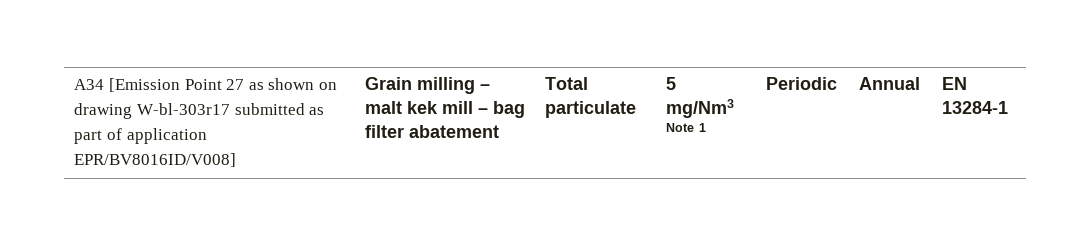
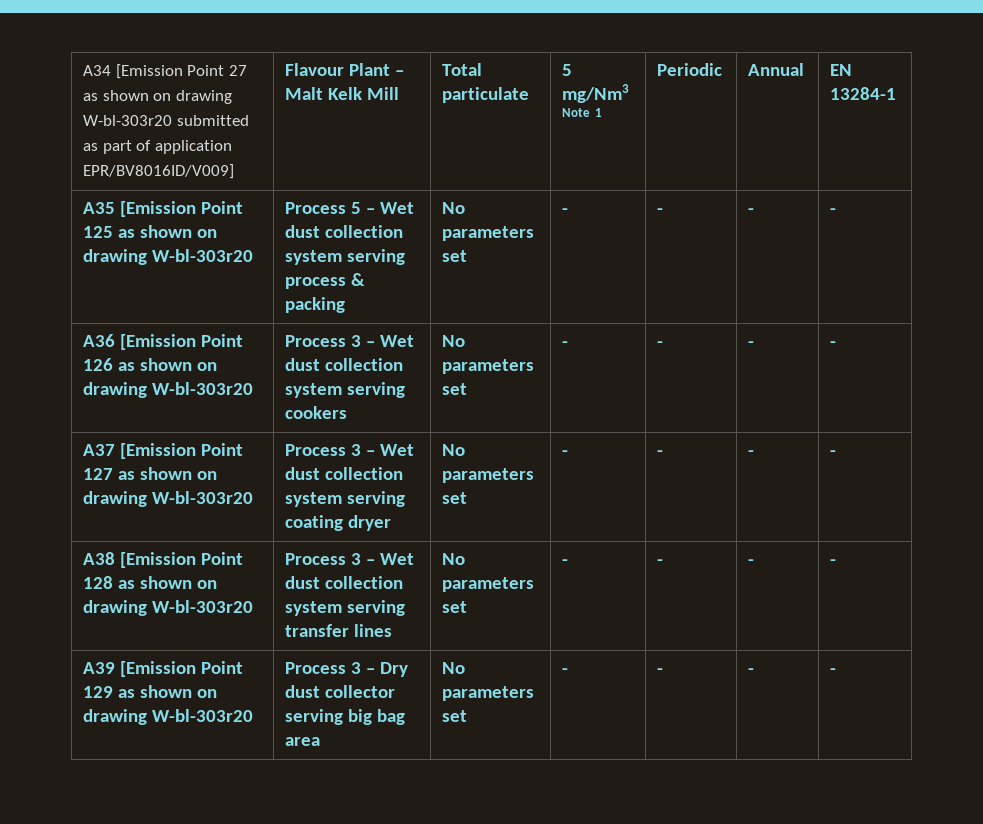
[137,103,231,115] W-bl-303r17 -> [83,115,173,126] W-bl-303r20
[74,153,237,167] [365,77,491,94] [365,101,526,118] [365,125,500,138] EPR/BV8016ID/V008] | Grain milling – malt kek mill – bag filter abatement -> [83,164,235,179] [285,63,405,76] [285,87,400,100] EPR/BV8016ID/V009] | Flavour Plant – Malt Kelk Mill
(1009, 107) none -> [83,201,244,217] [83,225,218,238] [83,249,254,265] [285,202,415,214] [285,225,404,238] [285,249,406,265] [285,273,366,289] [285,297,346,313] [442,202,466,214] [442,226,535,241] [442,250,468,262] [562,208,569,214] [657,208,664,214] [748,208,755,214] [830,208,837,214] [83,334,244,350] [83,358,218,371] [83,382,254,398] [285,335,415,347] [285,358,404,371] [285,382,406,398] [285,406,348,419] [442,335,466,347] [442,359,535,374] [442,383,468,395] [562,341,569,347] [657,341,664,347] [748,341,755,347] [830,341,837,347] [83,443,244,459] [83,467,218,480] [83,491,254,507] [285,444,415,456] [285,467,404,480] [285,491,406,507] [285,515,392,531] [442,444,466,456] [442,468,535,483] [442,492,468,504] [562,450,569,456] [657,450,664,456] [748,450,755,456] [830,450,837,456] [83,552,244,568] [83,576,218,589] [83,600,254,616] [285,553,415,565] [285,576,404,589] [285,600,406,616] [285,624,393,637] [442,553,466,565] [442,577,535,592] [442,601,468,613] [562,559,569,565] [657,559,664,565] [748,559,755,565] [830,559,837,565] [83,661,244,677] [83,685,218,698] [83,709,254,725] [285,662,409,677] [285,685,396,698] [285,709,406,725] [285,737,321,746] [442,662,466,674] [442,686,535,701] [442,710,468,722] [562,668,569,674] [657,668,664,674] [748,668,755,674] [830,668,837,674] // A35 [Emission Point 125 as shown on drawing W-bl-303r20 | Process 5 – Wet dust collection system serving process & packing | No parameters set | - | - | - | - // A36 [Emission Point 126 as shown on drawing W-bl-303r20 | Process 3 – Wet dust collection system serving cookers | No parameters set | - | - | - | - // A37 [Emission Point 127 as shown on drawing W-bl-303r20 | Process 3 – Wet dust collection system serving coating dryer | No parameters set | - | - | - | - // A38 [Emission Point 128 as shown on drawing W-bl-303r20 | Process 3 – Wet dust collection system serving transfer lines | No parameters set | - | - | - | - // A39 [Emission Point 129 as shown on drawing W-bl-303r20 | Process 3 – Dry dust collector serving big bag area | No parameters set | - | - | - | -

